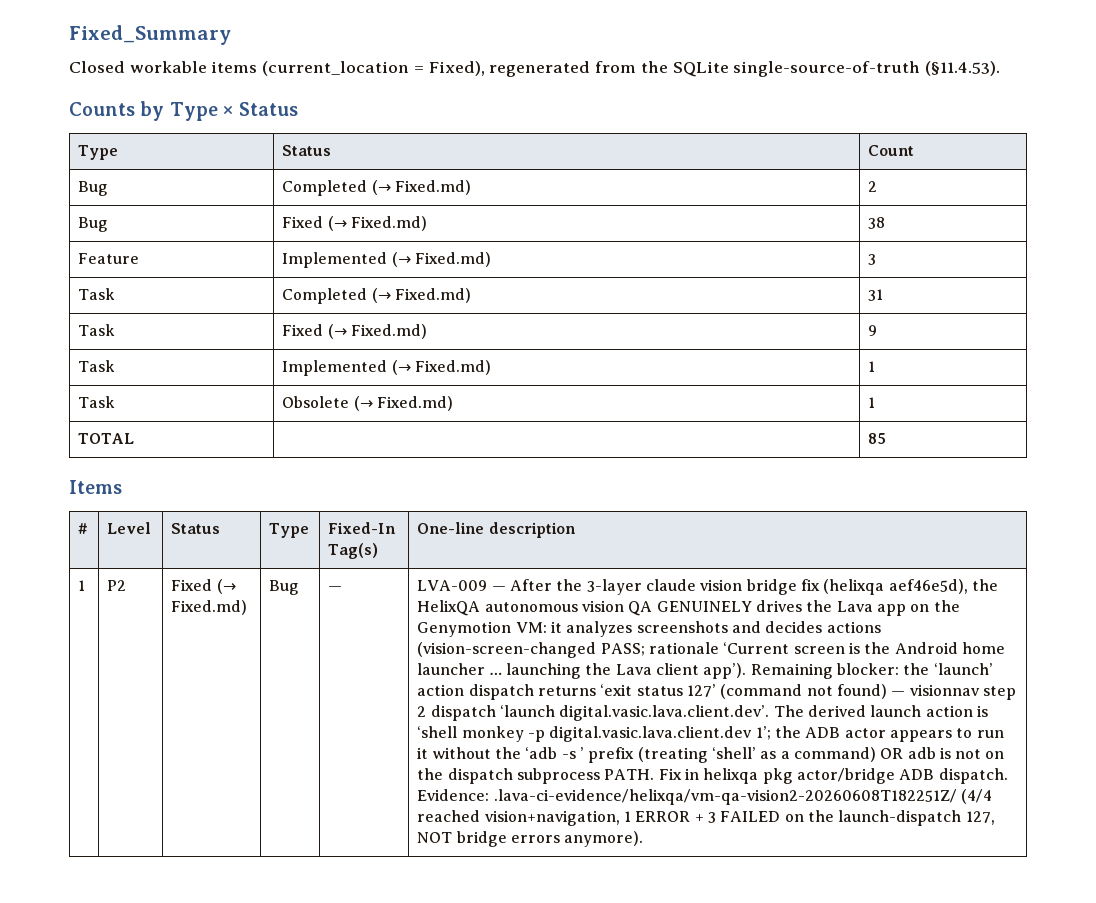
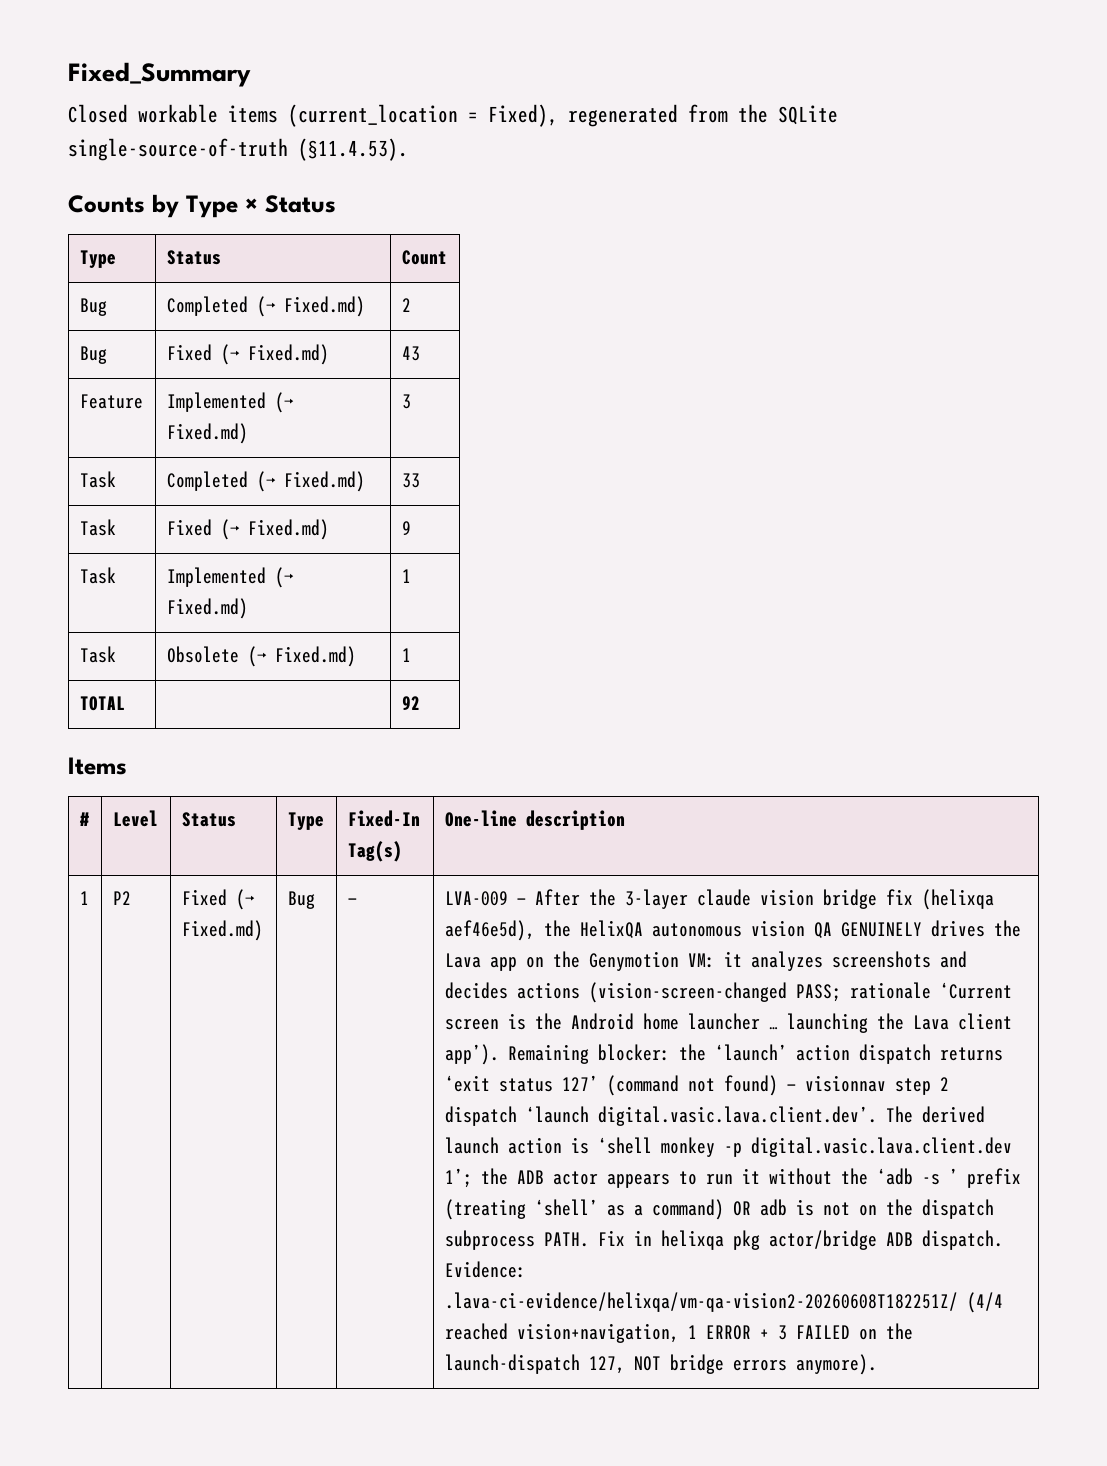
[868,217,886,229] 38 -> [401,346,420,361] 43
[868,289,884,301] 31 -> [401,473,420,488] 33
[868,433,887,444] 85 -> [401,696,420,710] 92

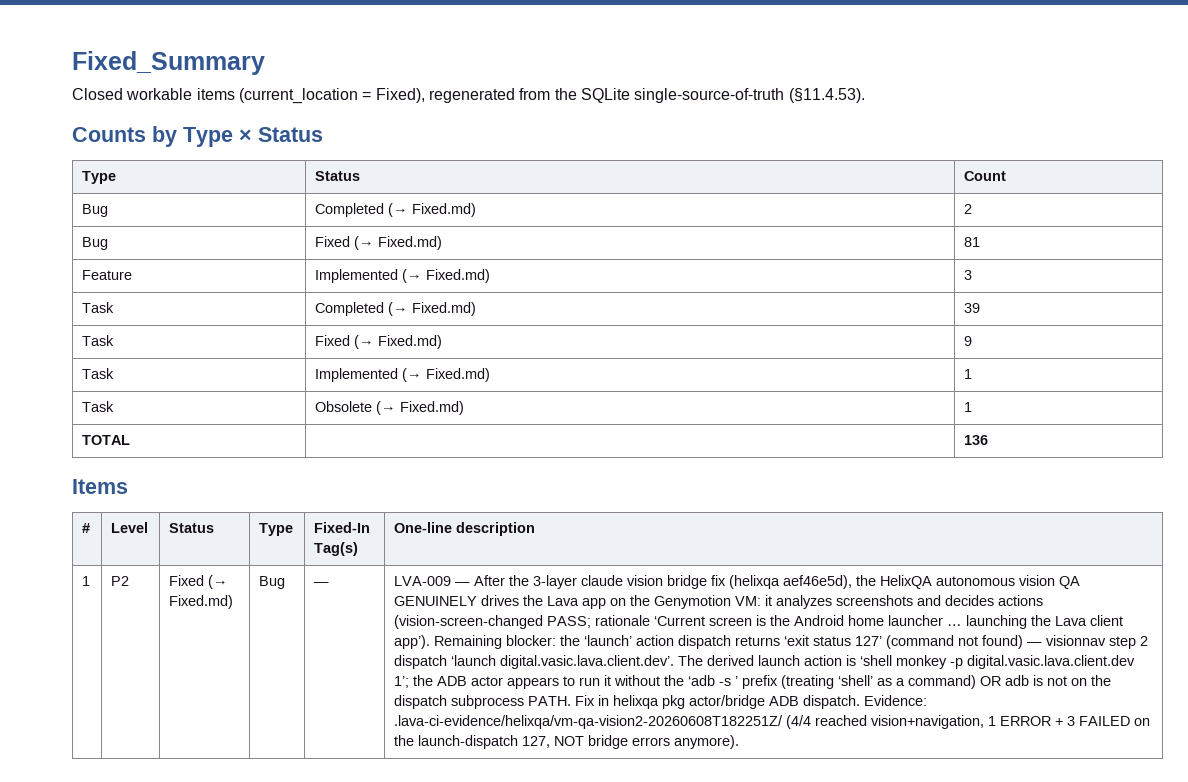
[401,346,420,361] 43 -> [964,237,981,247] 81
[401,473,420,488] 33 -> [964,303,981,313] 39
[401,696,420,710] 92 -> [964,435,989,445] 136

